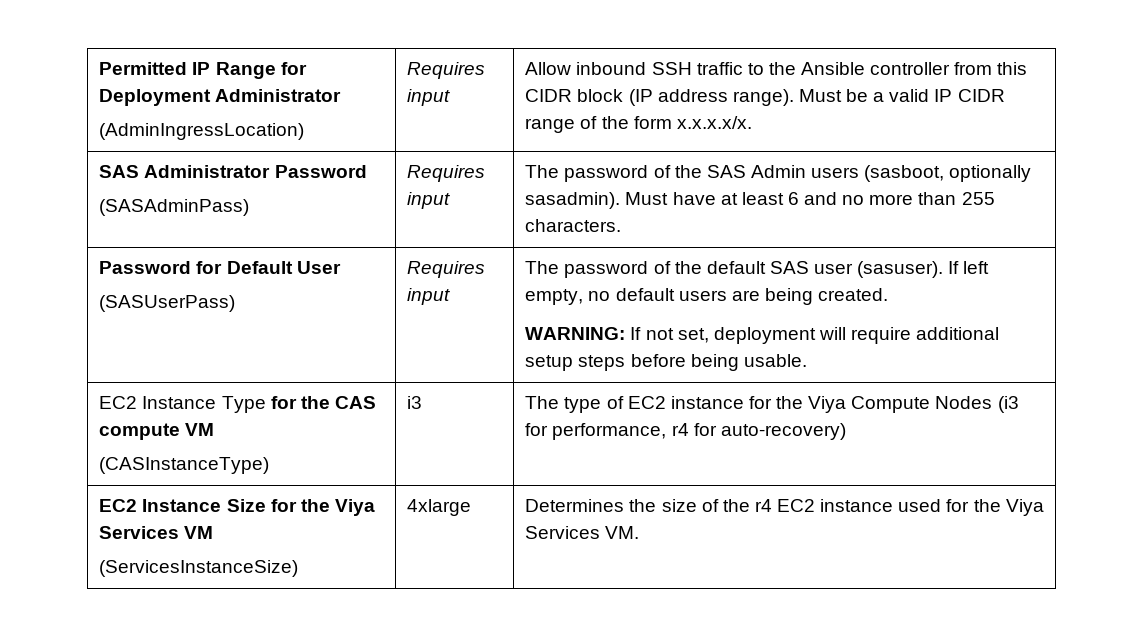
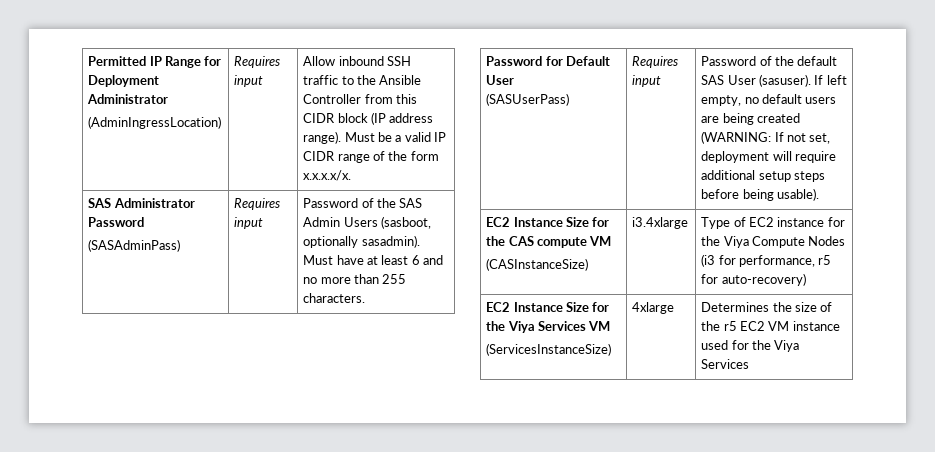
[870,62,951,75] controller -> [303,94,362,104] Controller
[525,165,649,182] The password -> [303,198,359,208] Password
[811,167,860,178] users -> [343,217,378,227] Users
[525,261,649,278] The password -> [701,56,757,66] Password
[814,263,854,274] user -> [727,75,756,85] User
[818,288,889,301] [525,327,626,340] created. // WARNING: -> [756,113,800,123] [701,131,772,144] created (WARNING:
[743,354,807,367] [99,396,266,413] usable. // EC2 Instance Type -> [776,188,819,201] [486,217,589,227] usable). // EC2 Instance Size
[99,457,270,474] [407,396,423,409] [525,396,602,413] (CASInstanceType) | i3 | The type -> [486,258,589,271] [632,217,689,229] [701,217,731,229] (CASInstanceSize) | i3.4xlarge | Type
[671,423,689,436] r4 -> [818,255,832,265] r5
[754,499,816,512] r4 EC2 -> [723,321,790,331] r5 EC2 VM
[605,526,640,539] VM. -> (750, 364) none

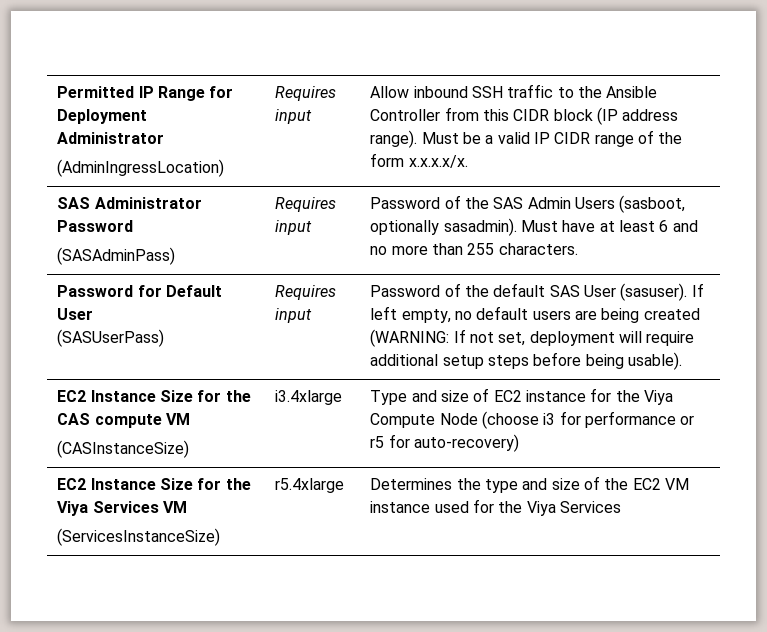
(731, 223) none -> [411,390,469,402] and size
[808,236,846,246] [701,254,815,267] Nodes (i3 for performance, -> [439,411,695,429] Node (choose i3 for performance or
[632,302,675,314] 4xlarge -> [275,478,345,493] r5.4xlarge
(792, 307) none -> [484,478,548,493] type and
[723,321,737,331] r5 -> (629, 484) none

